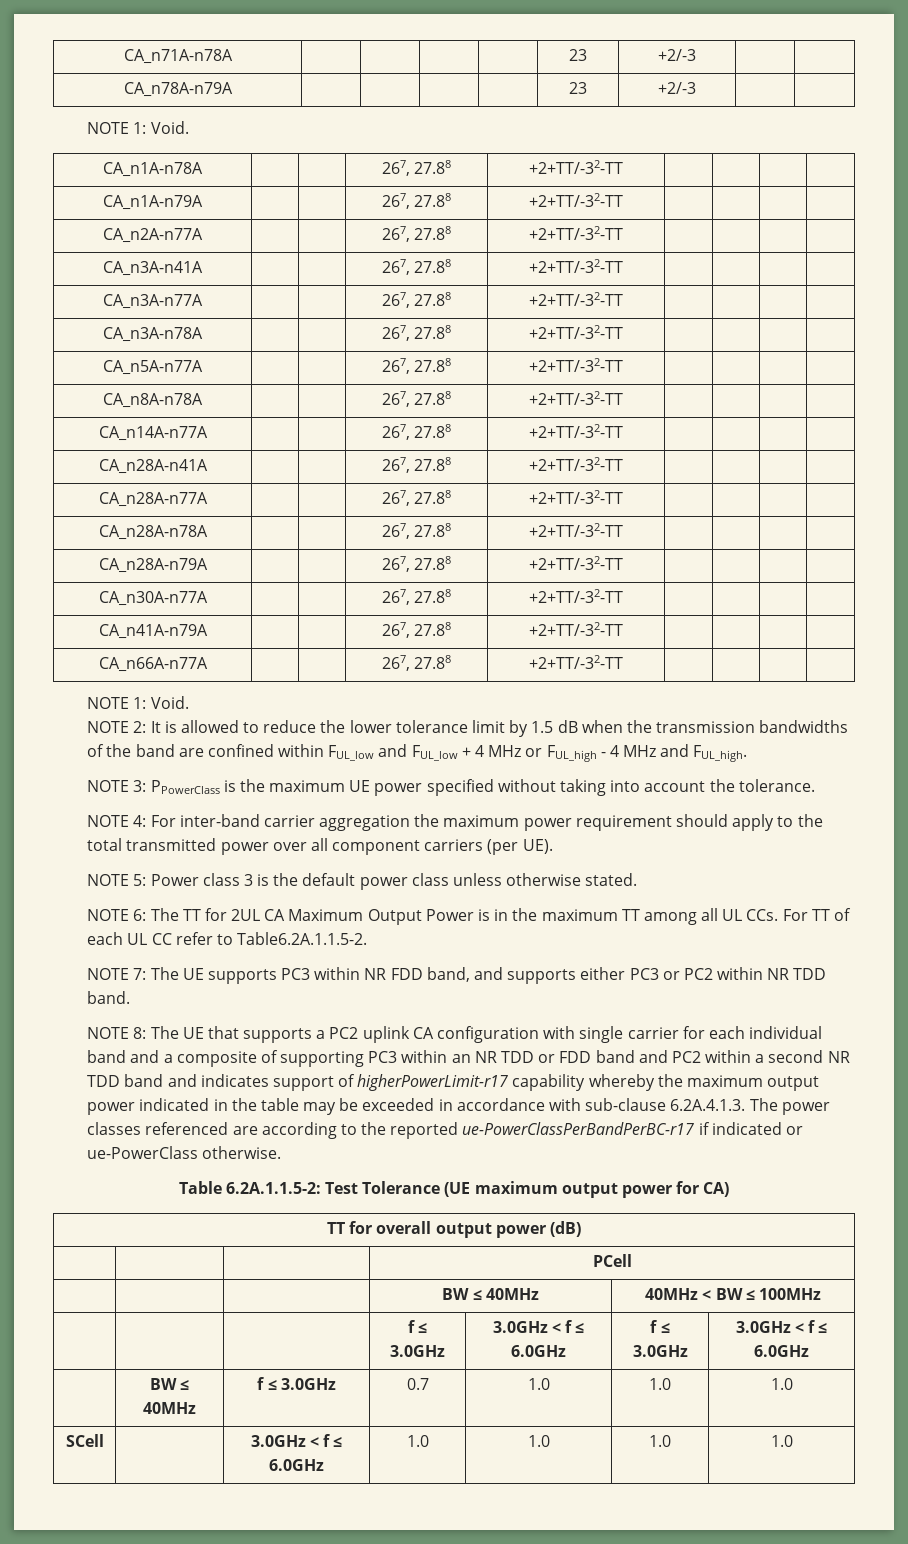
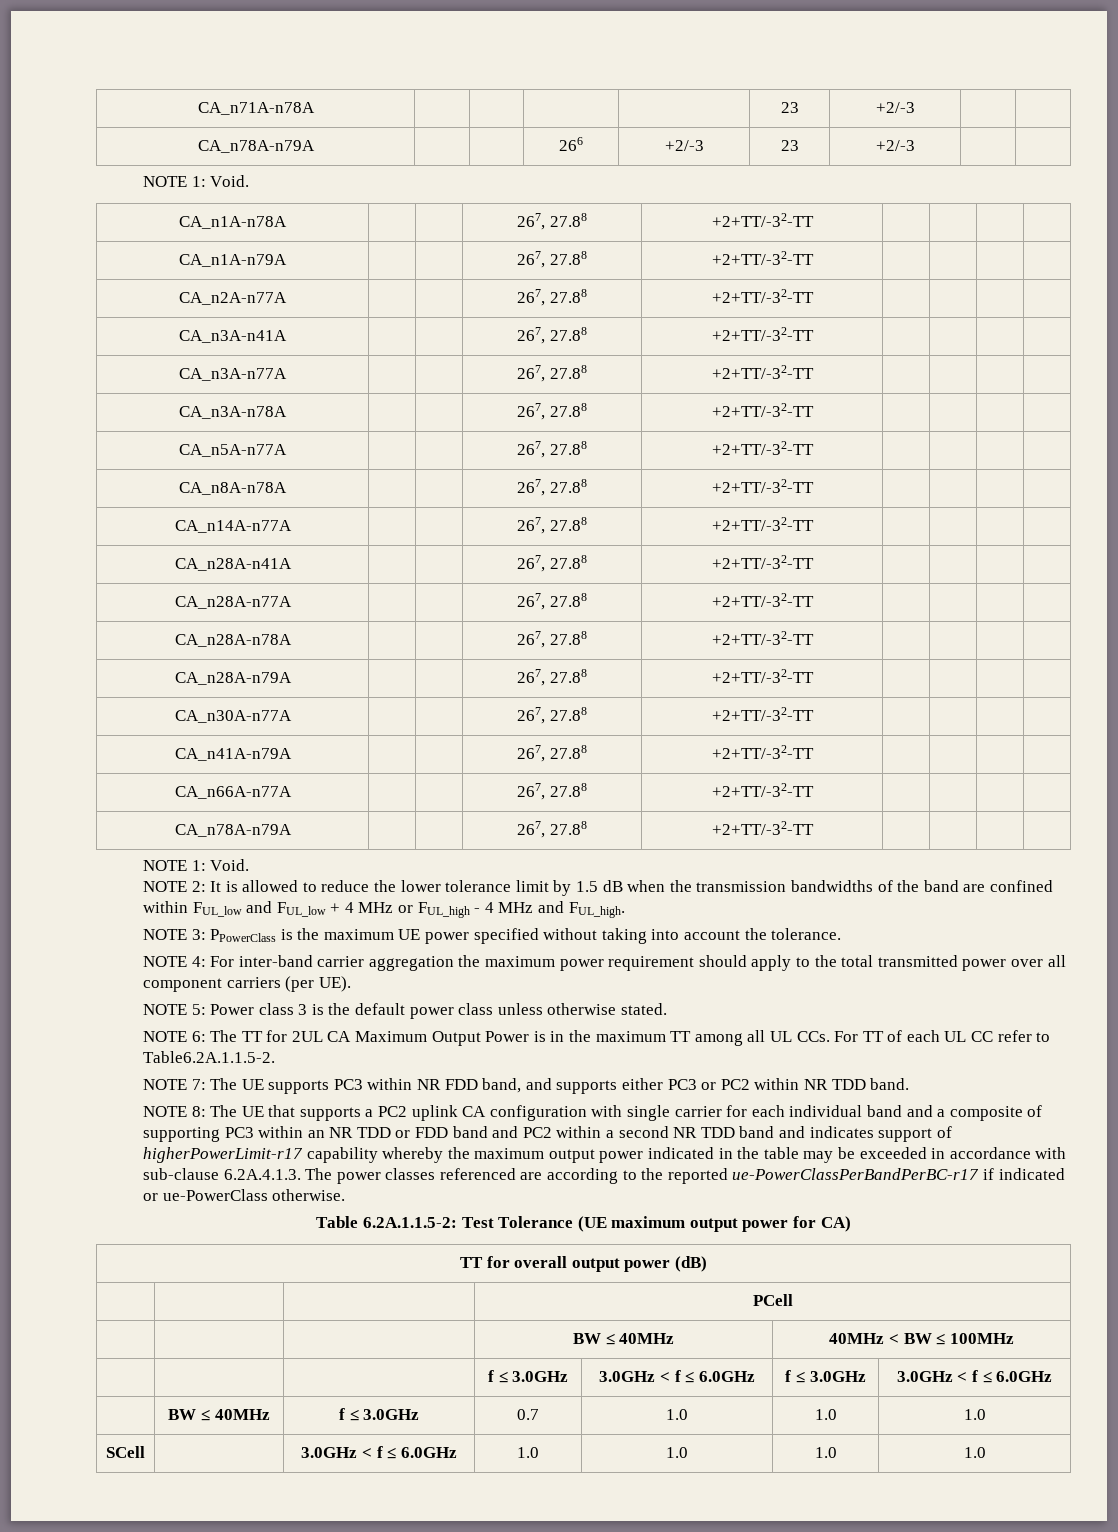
(233, 89) | -> [559,137,583,151] [664,140,704,151] 266 | +2/-3
(623, 662) none -> [174,824,292,837] [517,821,587,838] [711,821,814,835] // CA_n78A-n79A | | | 267, 27.88 | +2+TT/-32-TT | | | |

